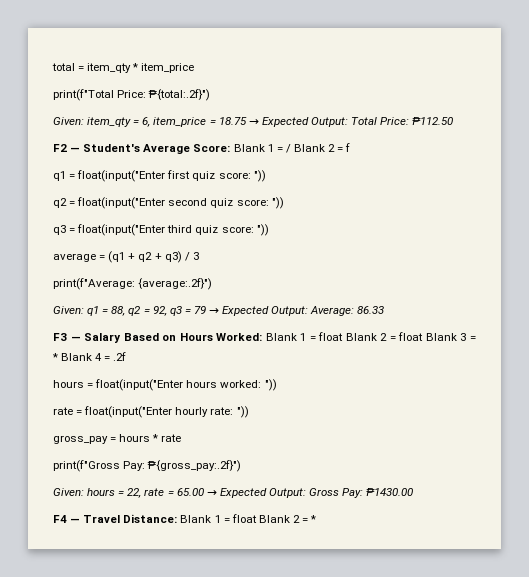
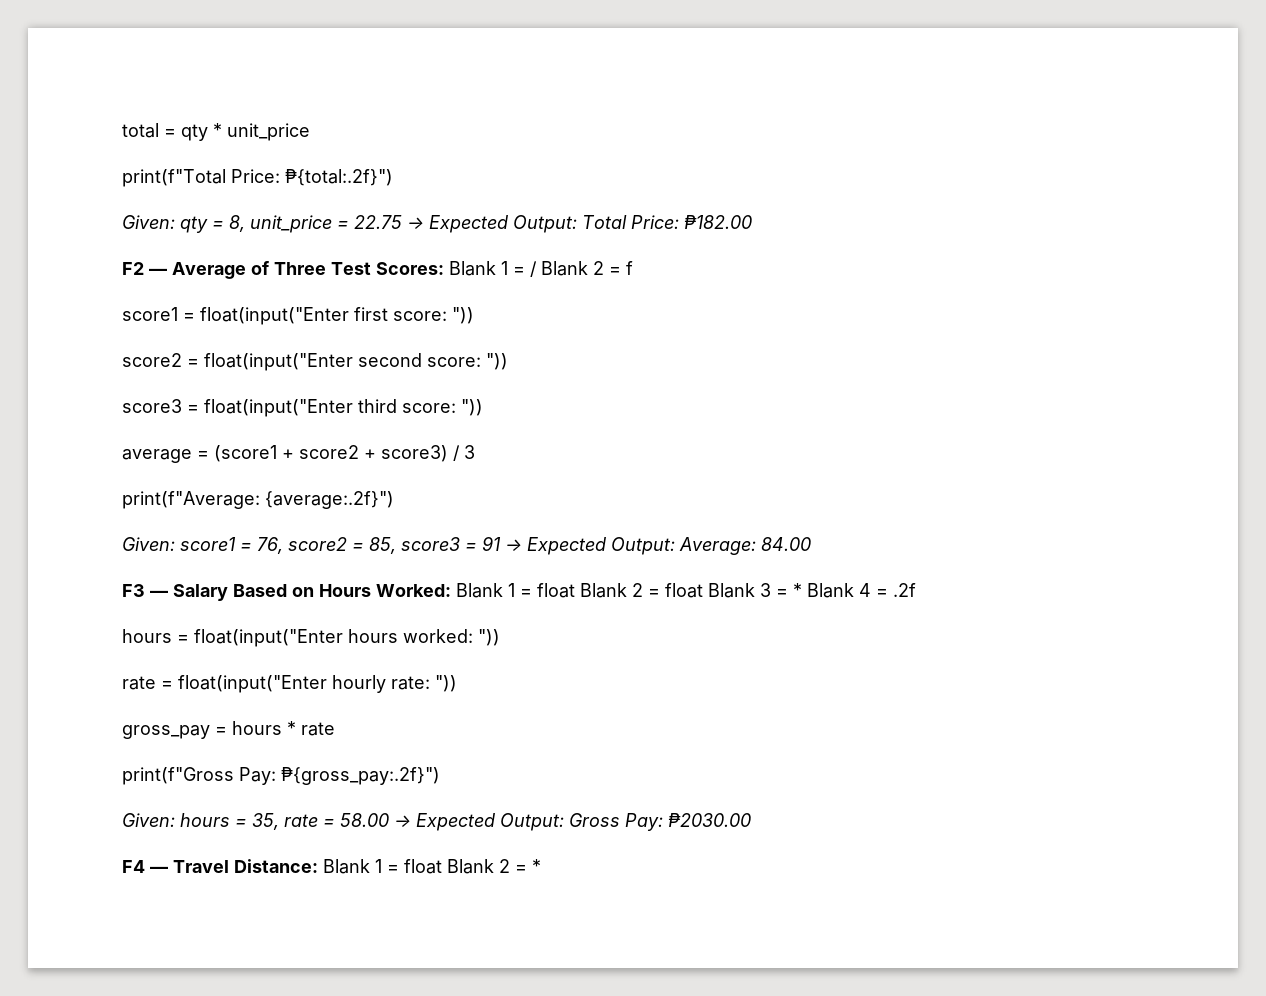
[87,63,195,73] item_qty * item_price -> [181,123,310,141] qty * unit_price
[87,117,247,127] item_qty = 6, item_price = 18.75 -> [180,215,402,233] qty = 8, unit_price = 22.75
[412,117,454,125] ₱112.50 -> [684,215,753,229] ₱182.00
[83,144,231,154] Student's Average Score: -> [172,261,444,279] Average of Three Test Scores:
[53,171,66,181] q1 -> [122,307,178,321] score1
[192,170,266,182] [53,198,67,208] quiz score: ")) // q2 -> [393,307,474,324] [122,353,182,367] score: ")) // score2
[210,197,284,209] [53,225,66,235] quiz score: ")) // q3 -> [427,353,508,370] [122,399,182,413] score: ")) // score3
[195,225,219,235] quiz -> (397, 406) none
[108,251,182,263] (q1 + q2 + q3) -> [214,445,448,462] (score1 + score2 + score3)
[87,306,206,316] q1 = 88, q2 = 92, q3 = 79 -> [180,536,501,554] score1 = 76, score2 = 85, score3 = 91
[357,306,385,314] 86.33 -> [761,537,812,551] 84.00
[127,488,204,498] 22, rate = 65.00 -> [252,813,390,830] 35, rate = 58.00
[366,488,414,496] ₱1430.00 -> [668,813,752,827] ₱2030.00

